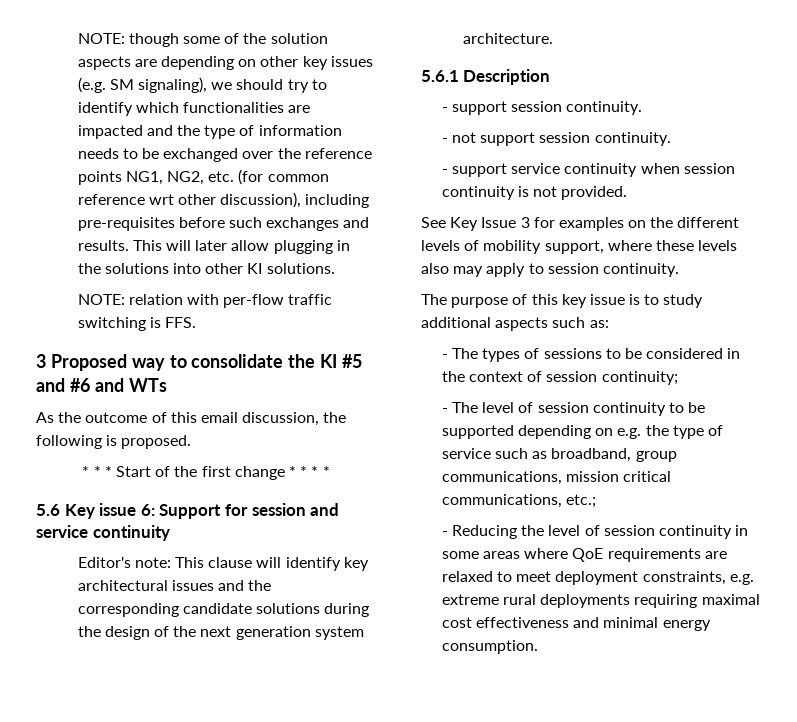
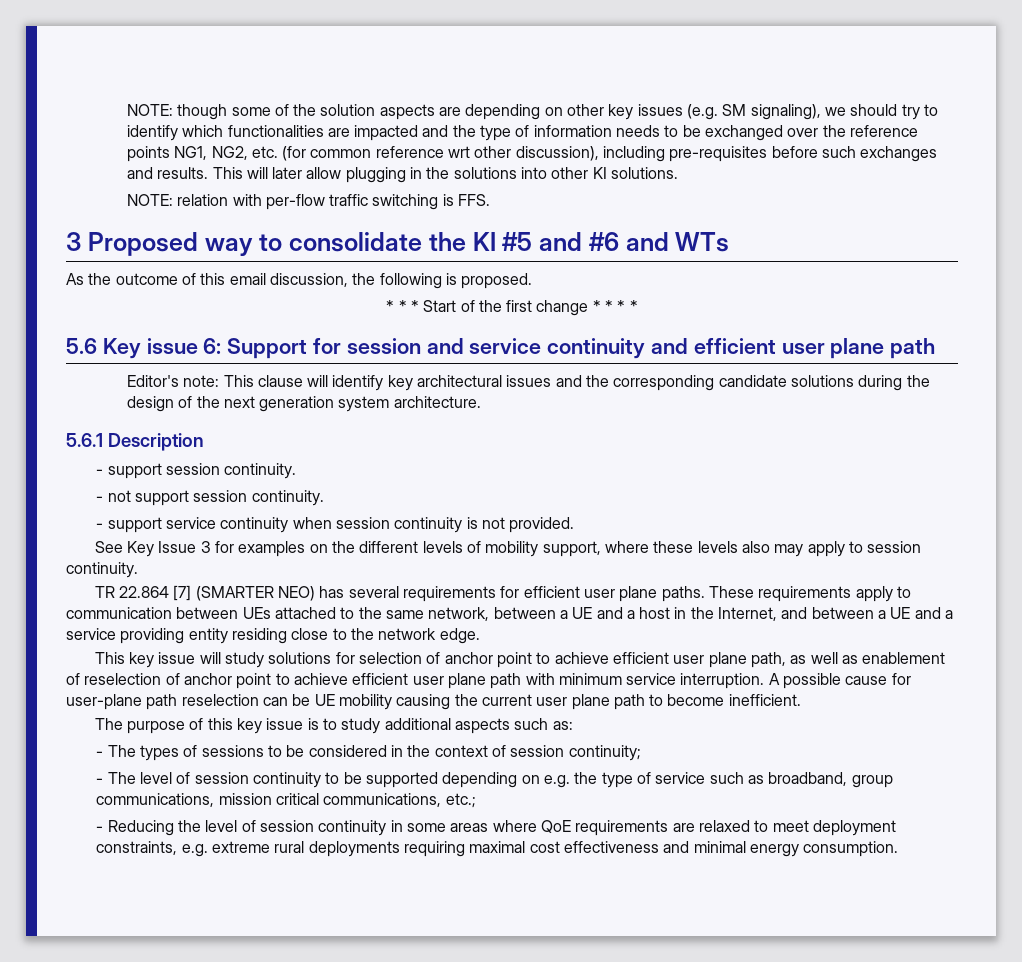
(170, 533) none -> [651,338,936,359] and efficient user plane path
(679, 270) none -> [94,585,911,602] [66,607,954,621] [66,628,480,644] [94,652,946,668] [66,673,911,689] [66,694,801,710] // TR 22.864 [7] (SMARTER NEO) has several requirements for efficient user plane paths. These requirements apply to communication between UEs attached to the same network, between a UE and a host in the Internet, and between a UE and a service providing entity residing close to the network edge. // This key issue will study solutions for selection of anchor point to achieve efficient user plane path, as well as enablement of reselection of anchor point to achieve efficient user plane path with minimum service interruption. A possible cause for user-plane path reselection can be UE mobility causing the current user plane path to become inefficient.

